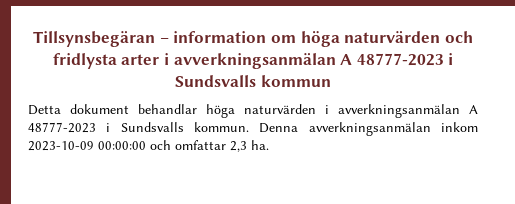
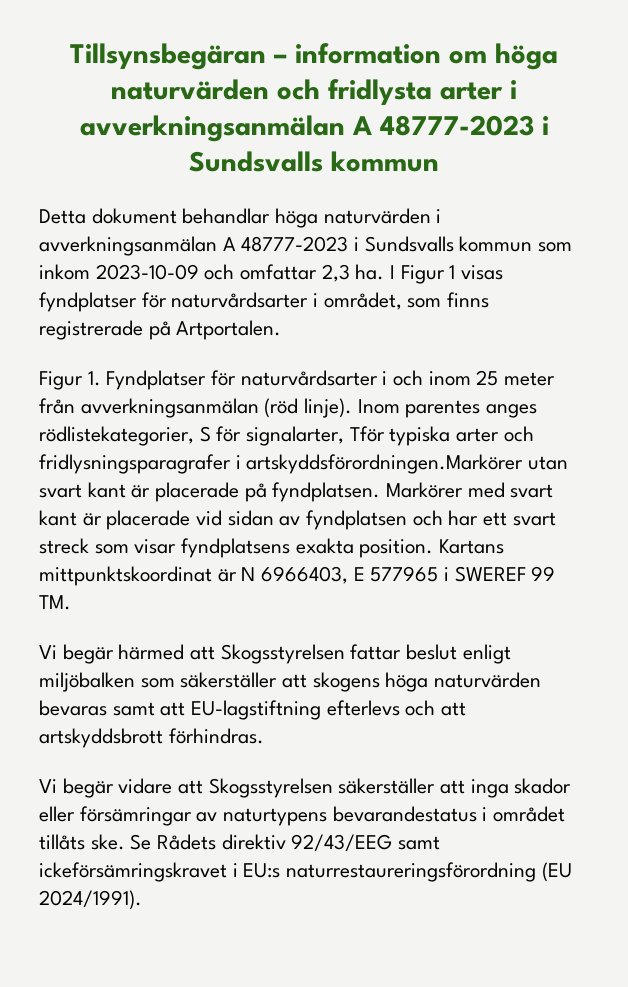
[194,122,431,136] kommun. Denna avverkningsanmälan -> [459,236,573,252] kommun som
[98,141,146,150] 00:00:00 -> (199, 272) none
(269, 145) none -> [390,265,504,284] [39,292,490,312] [39,320,282,340] [39,370,556,390] [39,398,538,418] [39,426,534,446] [39,454,569,474] [39,482,554,502] [39,510,556,530] [39,538,505,558] [39,566,556,586] [39,595,71,610] [39,644,511,664] [39,672,542,692] [39,700,467,720] [39,728,264,748] [39,778,572,798] [39,806,566,826] [39,834,441,852] [39,862,572,882] [39,890,142,910] I Figur 1 visas fyndplatser för naturvårdsarter i området, som finns registrerade på Artportalen. // Figur 1. Fyndplatser för naturvårdsarter i och inom 25 meter från avverkningsanmälan (röd linje). Inom parentes anges rödlistekategorier, S för signalarter, Tför typiska arter och fridlysningsparagrafer i artskyddsförordningen.Markörer utan svart kant är placerade på fyndplatsen. Markörer med svart kant är placerade vid sidan av fyndplatsen och har ett svart streck som visar fyndplatsens exakta position. Kartans mittpunktskoordinat är N 6966403, E 577965 i SWEREF 99 TM. // Vi begär härmed att Skogsstyrelsen fattar beslut enligt miljöbalken som säkerställer att skogens höga naturvärden bevaras samt att EU-lagstiftning efterlevs och att artskyddsbrott förhindras. // Vi begär vidare att Skogsstyrelsen säkerställer att inga skador eller försämringar av naturtypens bevarandestatus i området tillåts ske. Se Rådets direktiv 92/43/EEG samt ickeförsämringskravet i EU:s naturrestaureringsförordning (EU 2024/1991).

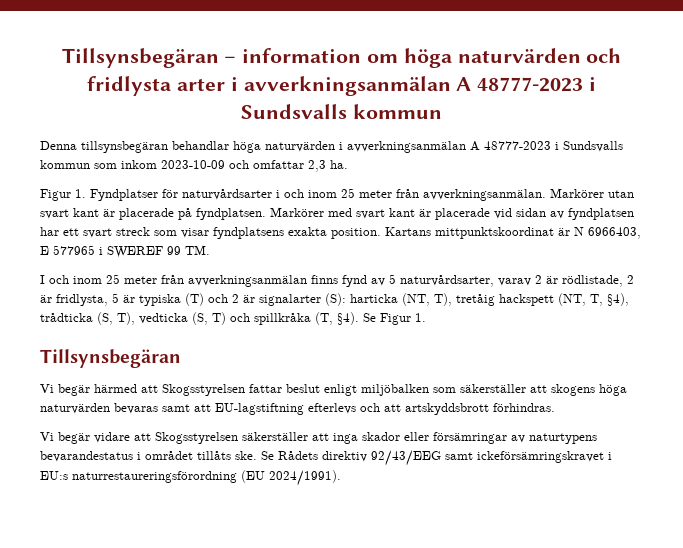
[39,208,177,224] Detta dokument -> [40,141,168,153] Denna tillsynsbegäran
[390,265,504,284] [39,292,490,312] [39,320,282,340] I Figur 1 visas fyndplatser för naturvårdsarter i området, som finns registrerade på Artportalen. -> (348, 164) none
[80,398,538,418] [39,426,534,446] [39,454,524,474] avverkningsanmälan (röd linje). Inom parentes anges rödlistekategorier, S för signalarter, Tför typiska arter och fridlysningsparagrafer i artskyddsförordningen.Markörer -> [423,188,604,201] avverkningsanmälan. Markörer
[412,510,443,526] och -> (634, 214) none
(71, 602) none -> [40,274,634,287] [40,293,629,306] [40,312,426,325] [40,349,181,368] // I och inom 25 meter från avverkningsanmälan finns fynd av 5 naturvårdsarter, varav 2 är rödlistade, 2 är fridlysta, 5 är typiska (T) och 2 är signalarter (S): harticka (NT, T), tretåig hackspett (NT, T, §4), trådticka (S, T), vedticka (S, T) och spillkråka (T, §4). Se Figur 1. // Tillsynsbegäran

